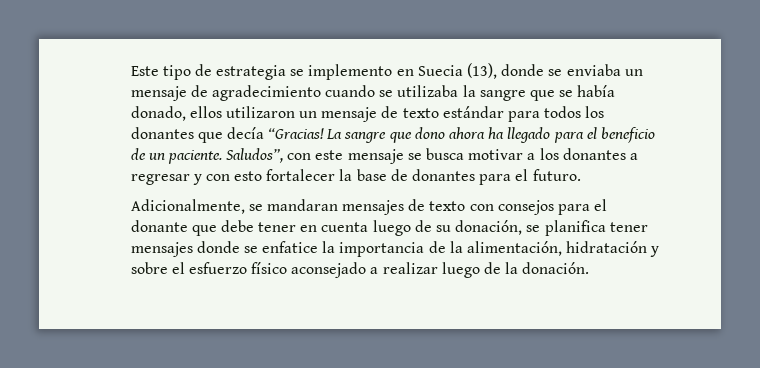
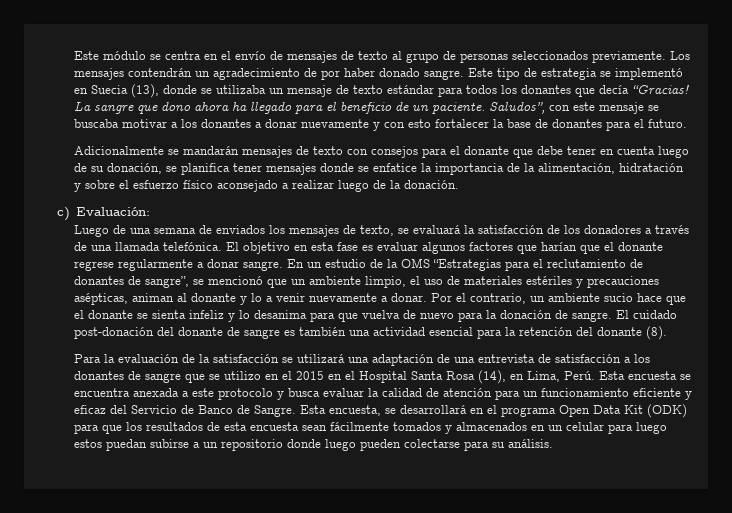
[130,66,159,76] Este -> [73,51,690,63] [73,68,493,80] Este módulo se centra en el envío de mensajes de texto al grupo de personas seleccionados previamente. Los mensajes contendrán un agradecimiento de por haber donado sangre. Este
[308,64,393,80] implemento -> [614,68,683,80] implementó
[566,64,643,76] [130,85,616,101] [130,106,295,121] enviaba un mensaje de agradecimiento cuando se utilizaba la sangre que se había donado, ellos utilizaron -> [215,85,266,94] utilizaba
[426,148,465,160] busca -> [73,119,119,128] buscaba
[130,174,190,185] regresar -> [264,119,369,128] donar nuevamente
[130,199,338,214] Adicionalmente, se mandaran -> [73,146,239,155] Adicionalmente se mandarán
(590, 268) none -> [56,207,151,221] [73,225,689,237] [73,242,663,254] [73,258,643,271] [73,276,659,288] [73,293,686,305] [73,310,677,322] [73,326,667,340] [73,354,650,366] [73,370,691,384] [73,388,692,400] [73,404,687,418] [73,422,667,434] [73,439,553,451] // c) Evaluación: // Luego de una semana de enviados los mensajes de texto, se evaluará la satisfacción de los donadores a través de una llamada telefónica. El objetivo en esta fase es evaluar algunos factores que harían que el donante regrese regularmente a donar sangre. En un estudio de la OMS “Estrategias para el reclutamiento de donantes de sangre”, se mencionó que un ambiente limpio, el uso de materiales estériles y precauciones asépticas, animan al donante y lo a venir nuevamente a donar. Por el contrario, un ambiente sucio hace que el donante se sienta infeliz y lo desanima para que vuelva de nuevo para la donación de sangre. El cuidado post-donación del donante de sangre es también una actividad esencial para la retención del donante (8). // Para la evaluación de la satisfacción se utilizará una adaptación de una entrevista de satisfacción a los donantes de sangre que se utilizo en el 2015 en el Hospital Santa Rosa (14), en Lima, Perú. Esta encuesta se encuentra anexada a este protocolo y busca evaluar la calidad de atención para un funcionamiento eficiente y eficaz del Servicio de Banco de Sangre. Esta encuesta, se desarrollará en el programa Open Data Kit (ODK) para que los resultados de esta encuesta sean fácilmente tomados y almacenados en un celular para luego estos puedan subirse a un repositorio donde luego pueden colectarse para su análisis.

